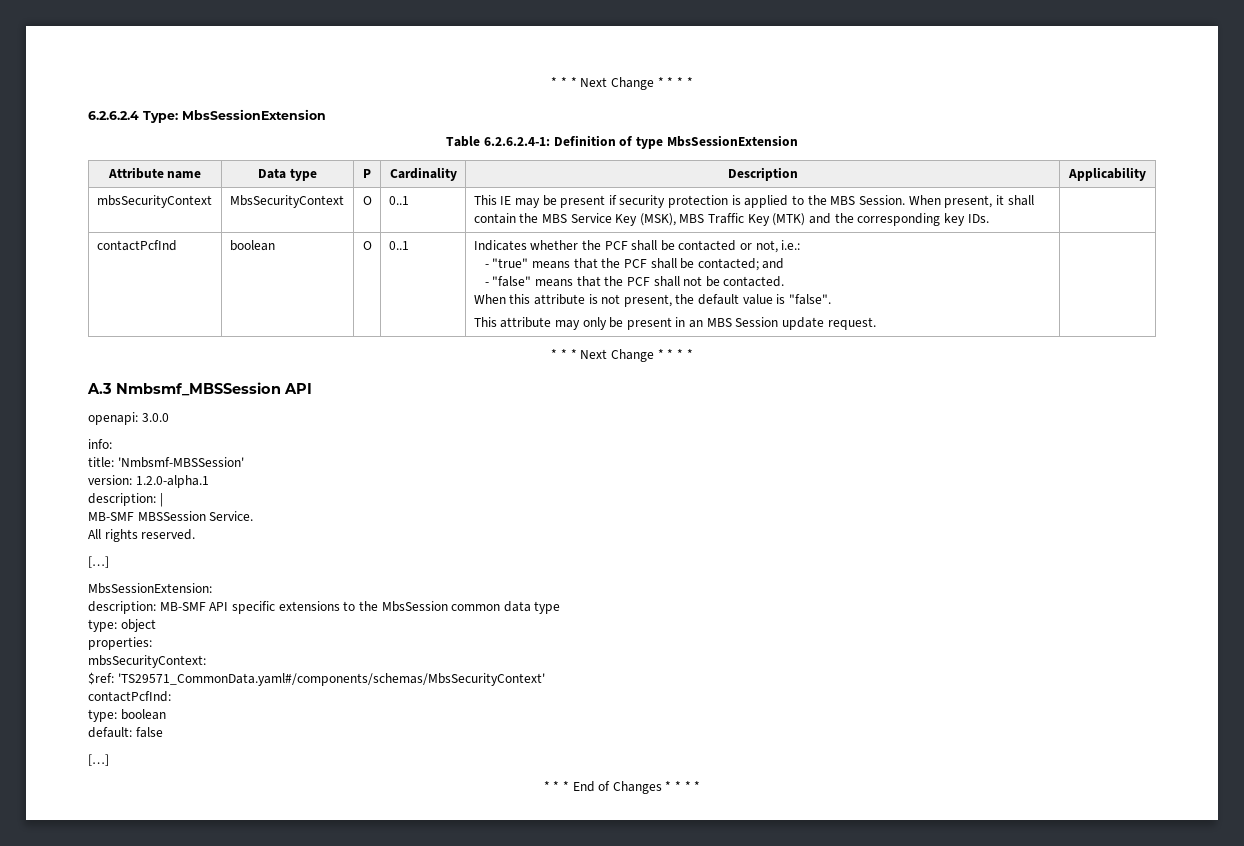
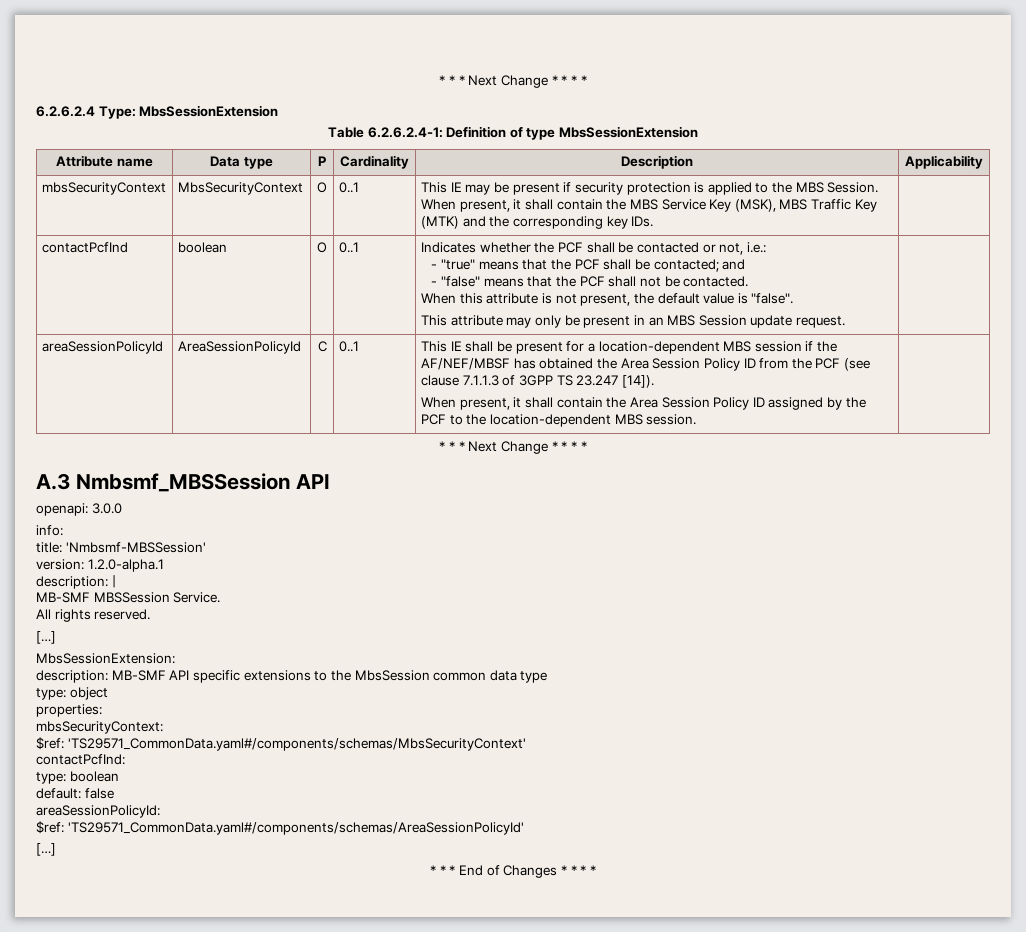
(876, 323) none -> [41,341,163,354] [177,341,301,354] [317,341,327,352] [338,341,359,352] [420,341,838,354] [420,358,871,371] [420,375,654,388] [420,397,866,410] [420,414,697,427] // areaSessionPolicyId | AreaSessionPolicyId | C | 0..1 | This IE shall be present for a location-dependent MBS session if the AF/NEF/MBSF has obtained the Area Session Policy ID from the PCF (see clause 7.1.1.3 of 3GPP TS 23.247 [14]). // When present, it shall contain the Area Session Policy ID assigned by the PCF to the location-dependent MBS session. |
(163, 732) none -> [36,805,160,818] [36,821,524,835] // areaSessionPolicyId: // $ref: 'TS29571_CommonData.yaml#/components/schemas/AreaSessionPolicyId'

